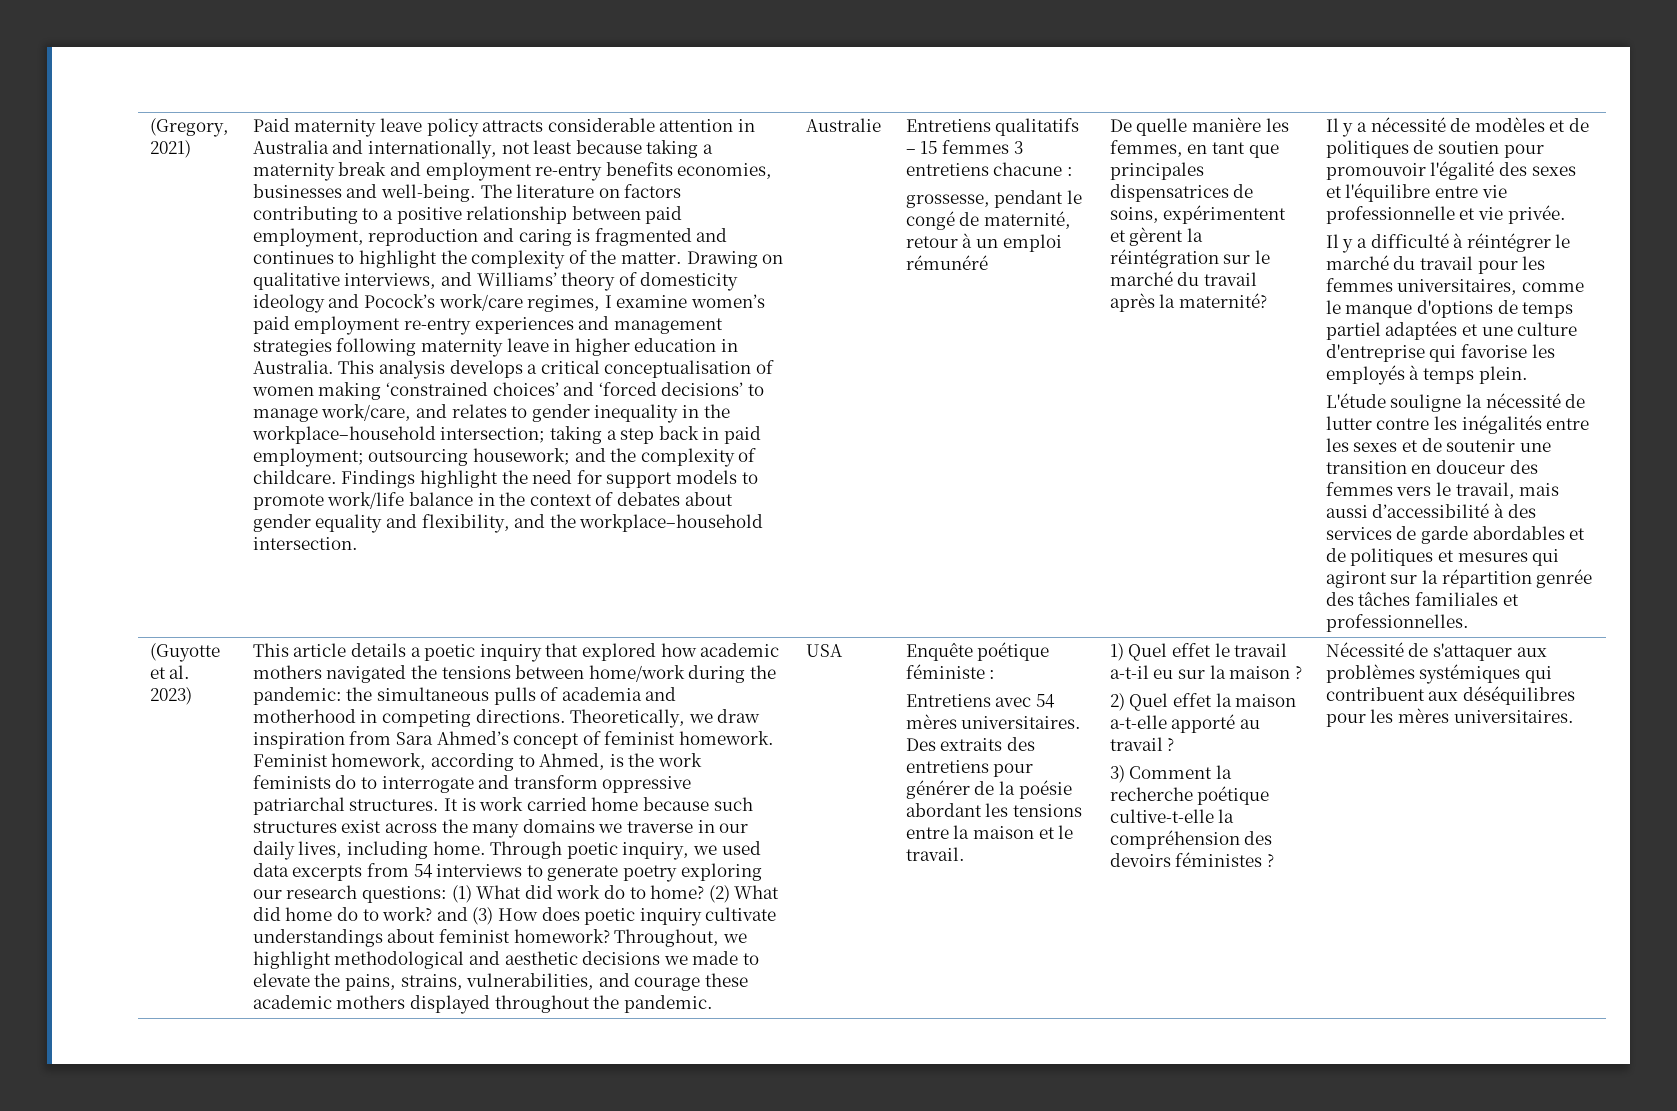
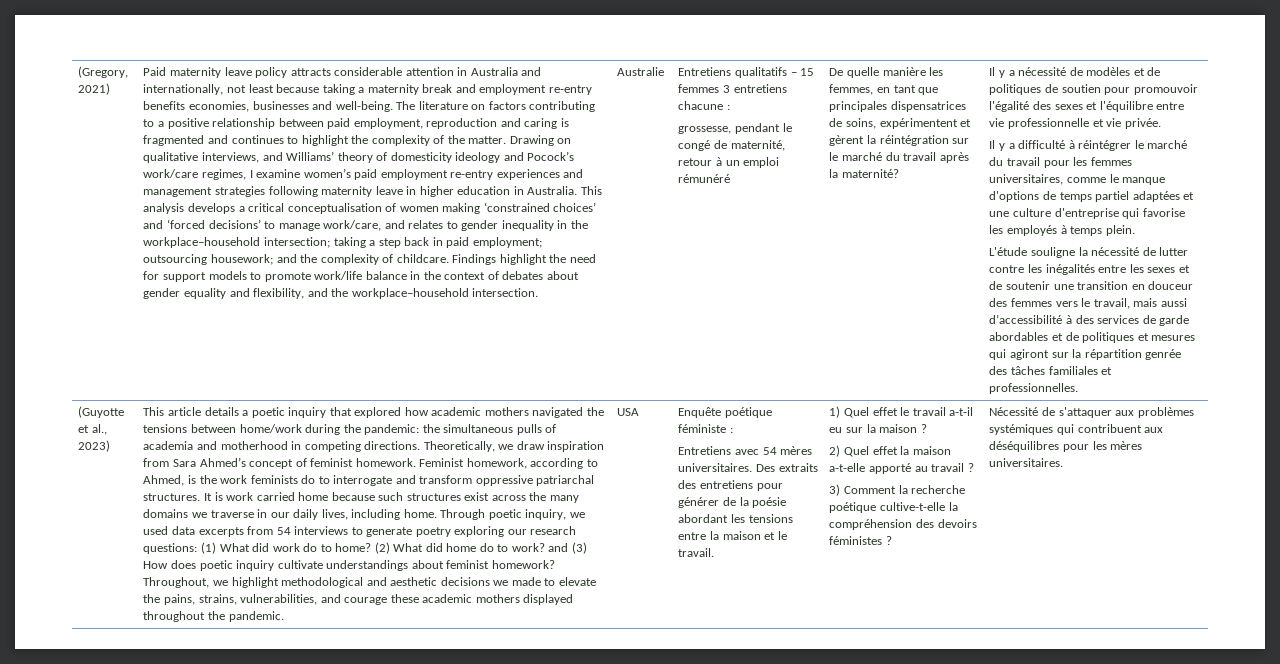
[169,665,191,679] al. -> [91,424,107,435] al.,

